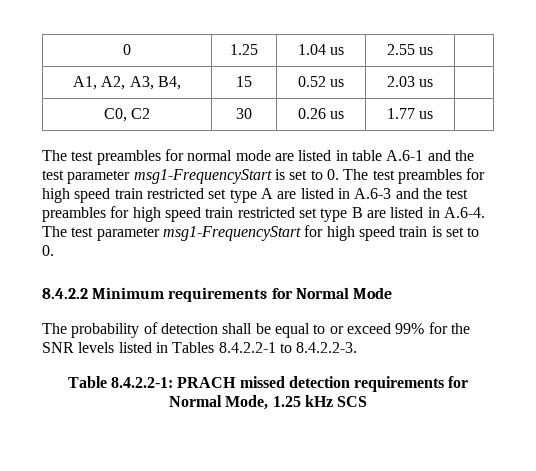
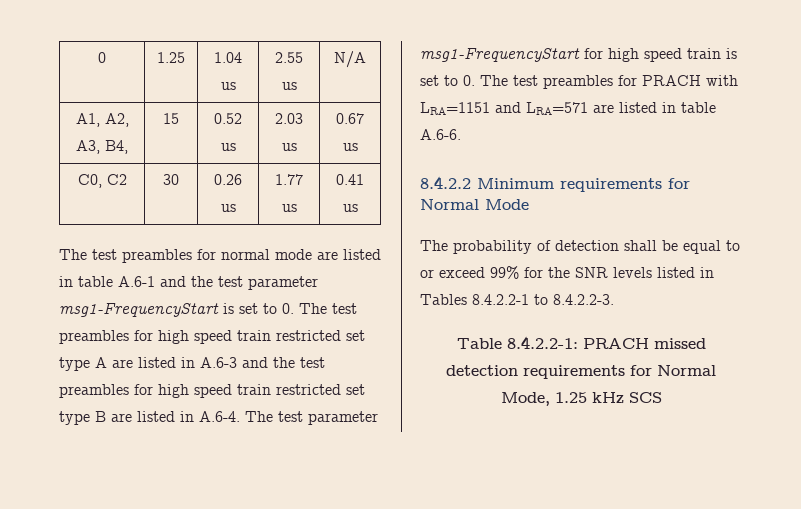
(434, 51) none -> [334,51,366,68] N/A
(434, 83) none -> [336,113,364,124] [342,143,358,151] 0.67 us
(434, 115) none -> [336,174,364,185] [342,204,358,212] 0.41 us
(54, 250) none -> [480,75,738,89] [420,102,716,115] [420,129,461,140] The test preambles for PRACH with LRA=1151 and LRA=571 are listed in table A.6-6.

